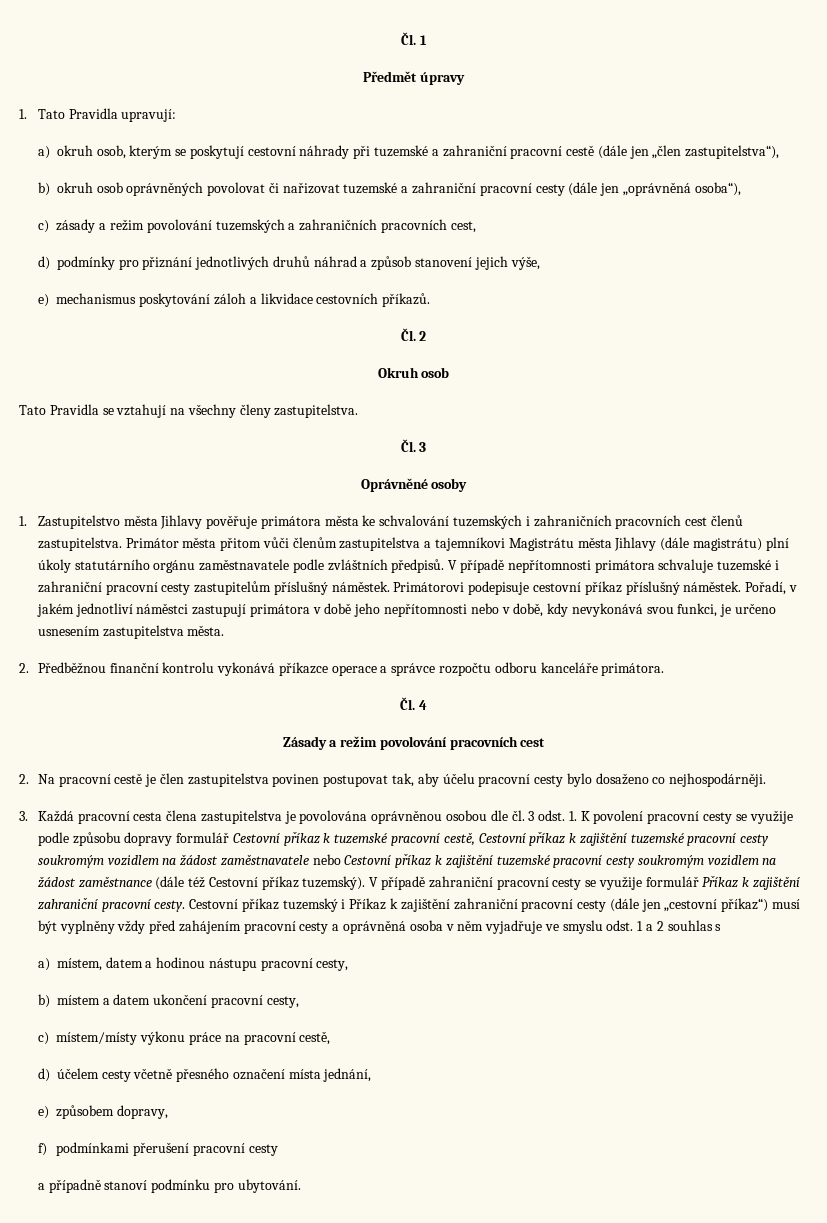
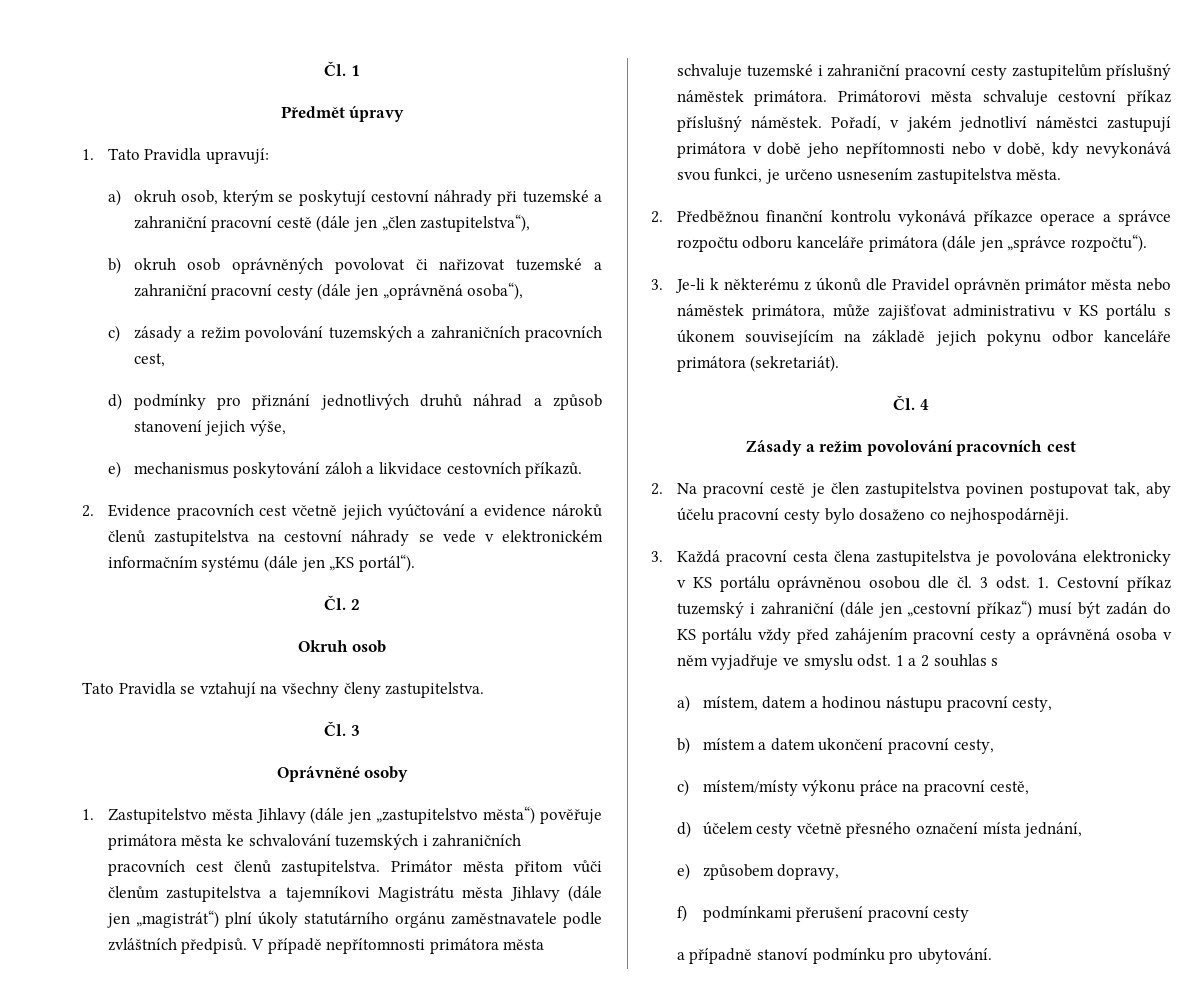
(431, 300) none -> [82,503,602,520] [107,530,603,546] [107,554,415,572] // 2. Evidence pracovních cest včetně jejich vyúčtování a evidence nároků členů zastupitelstva na cestovní náhrady se vede v elektronickém informačním systému (dále jen „KS portál“).
(203, 522) none -> [310,806,536,824] (dále jen „zastupitelstvo města“)
[692,538,762,551] magistrátu) -> [106,910,219,928] jen „magistrát“)
(655, 566) none -> [503,939,545,950] města
[331,581,530,595] náměstek. Primátorovi podepisuje -> [676,90,1048,106] náměstek primátora. Primátorovi města schvaluje
[601,663,665,676] primátora. -> [868,234,1147,252] [651,277,1171,294] [676,304,1171,320] [676,329,1171,346] [676,355,840,372] primátora (dále jen „správce rozpočtu“). // 3. Je-li k některému z úkonů dle Pravidel oprávněn primátor města nebo náměstek primátora, může zajišťovat administrativu v KS portálu s úkonem souvisejícím na základě jejich pokynu odbor kanceláře primátora (sekretariát).
(368, 817) none -> [1083,550,1171,566] [676,576,770,592] elektronicky v KS portálu
[580,810,793,824] [37,831,770,846] [37,853,777,868] [37,875,800,890] [37,897,607,912] K povolení pracovní cesty se využije podle způsobu dopravy formulář Cestovní příkaz k tuzemské pracovní cestě, Cestovní příkaz k zajištění tuzemské pracovní cesty soukromým vozidlem na žádost zaměstnavatele nebo Cestovní příkaz k zajištění tuzemské pracovní cesty soukromým vozidlem na žádost zaměstnance (dále též Cestovní příkaz tuzemský). V případě zahraniční pracovní cesty se využije formulář Příkaz k zajištění zahraniční pracovní cesty. Cestovní příkaz tuzemský i Příkaz k zajištění zahraniční pracovní cesty -> [1057,576,1172,592] [676,601,834,618] Cestovní příkaz tuzemský i zahraniční
[59,920,115,934] vyplněny -> [1106,602,1171,615] [676,628,752,644] zadán do KS portálu

